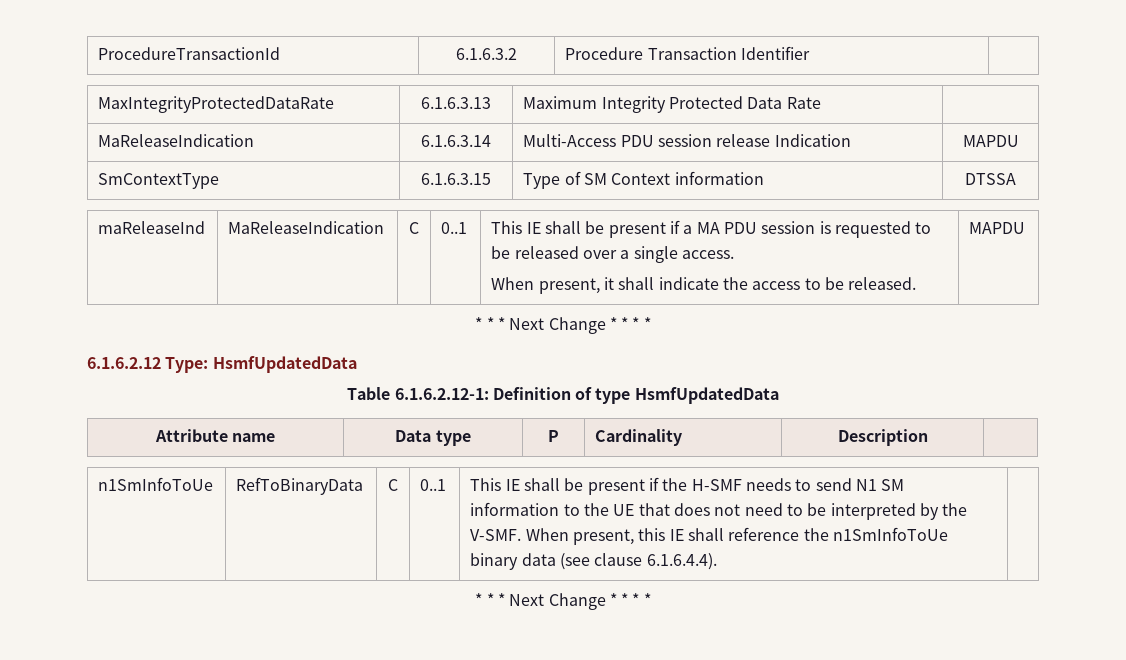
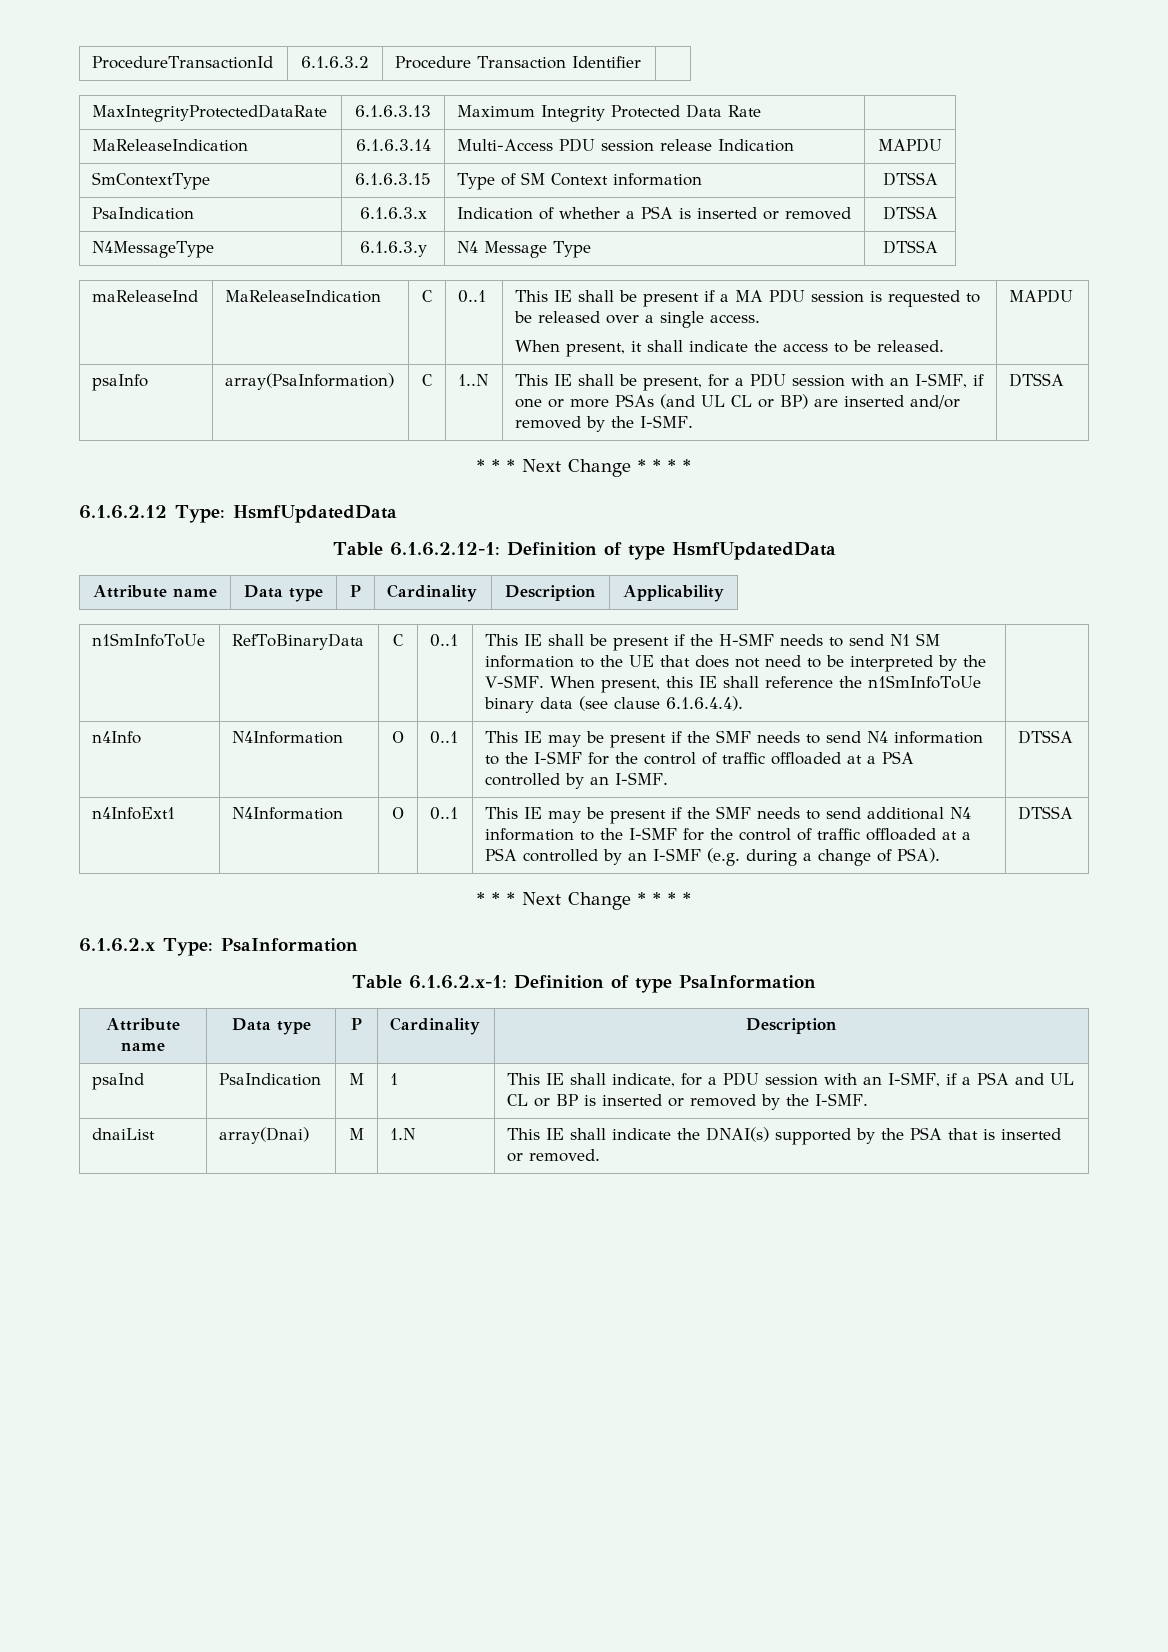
(1016, 179) none -> [92,207,195,220] [359,207,427,219] [457,206,852,220] [882,206,938,220] [92,241,215,258] [359,241,427,257] [457,241,592,258] [882,240,938,254] // PsaIndication | 6.1.6.3.x | Indication of whether a PSA is inserted or removed | DTSSA // N4MessageType | 6.1.6.3.y | N4 Message Type | DTSSA
(1026, 228) none -> [92,374,149,391] [225,373,395,390] [422,374,433,386] [458,374,490,386] [515,373,985,391] [515,394,961,409] [515,415,694,432] [1009,373,1065,387] // psaInfo | array(PsaInformation) | C | 1..N | This IE shall be present, for a PDU session with an I-SMF, if one or more PSAs (and UL CL or BP) are inserted and/or removed by the I-SMF. | DTSSA
(928, 437) none -> [623,585,724,602] Applicability
[475,593,651,610] // * * * Next Change * * * * -> [92,731,142,744] [232,731,344,744] [392,731,404,743] [430,731,459,744] [485,730,984,748] [485,751,915,765] [485,772,669,789] [1018,730,1074,744] [92,807,176,820] [232,807,344,820] [392,807,404,819] [430,807,459,820] [485,806,972,824] [485,827,972,841] [485,848,941,866] [1018,806,1074,820] [477,892,691,910] [79,938,358,956] [352,975,816,993] [106,1018,180,1031] [121,1042,165,1051] [231,1018,311,1035] [351,1018,362,1030] [390,1017,481,1035] [745,1018,837,1034] [92,1073,145,1090] [219,1073,322,1086] [349,1073,364,1085] [390,1073,399,1085] [507,1072,1075,1087] [507,1093,869,1110] [92,1128,156,1140] [219,1127,310,1144] [349,1128,364,1140] [390,1128,417,1140] [507,1127,1062,1145] [507,1149,601,1162] // n4Info | N4Information | O | 0..1 | This IE may be present if the SMF needs to send N4 information to the I-SMF for the control of traffic offloaded at a PSA controlled by an I-SMF. | DTSSA // n4InfoExt1 | N4Information | O | 0..1 | This IE may be present if the SMF needs to send additional N4 information to the I-SMF for the control of traffic offloaded at a PSA controlled by an I-SMF (e.g. during a change of PSA). | DTSSA // * * * Next Change * * * * // 6.1.6.2.x Type: PsaInformation // Table 6.1.6.2.x-1: Definition of type PsaInformation // Attribute name | Data type | P | Cardinality | Description // psaInd | PsaIndication | M | 1 | This IE shall indicate, for a PDU session with an I-SMF, if a PSA and UL CL or BP is inserted or removed by the I-SMF. // dnaiList | array(Dnai) | M | 1.N | This IE shall indicate the DNAI(s) supported by the PSA that is inserted or removed.

